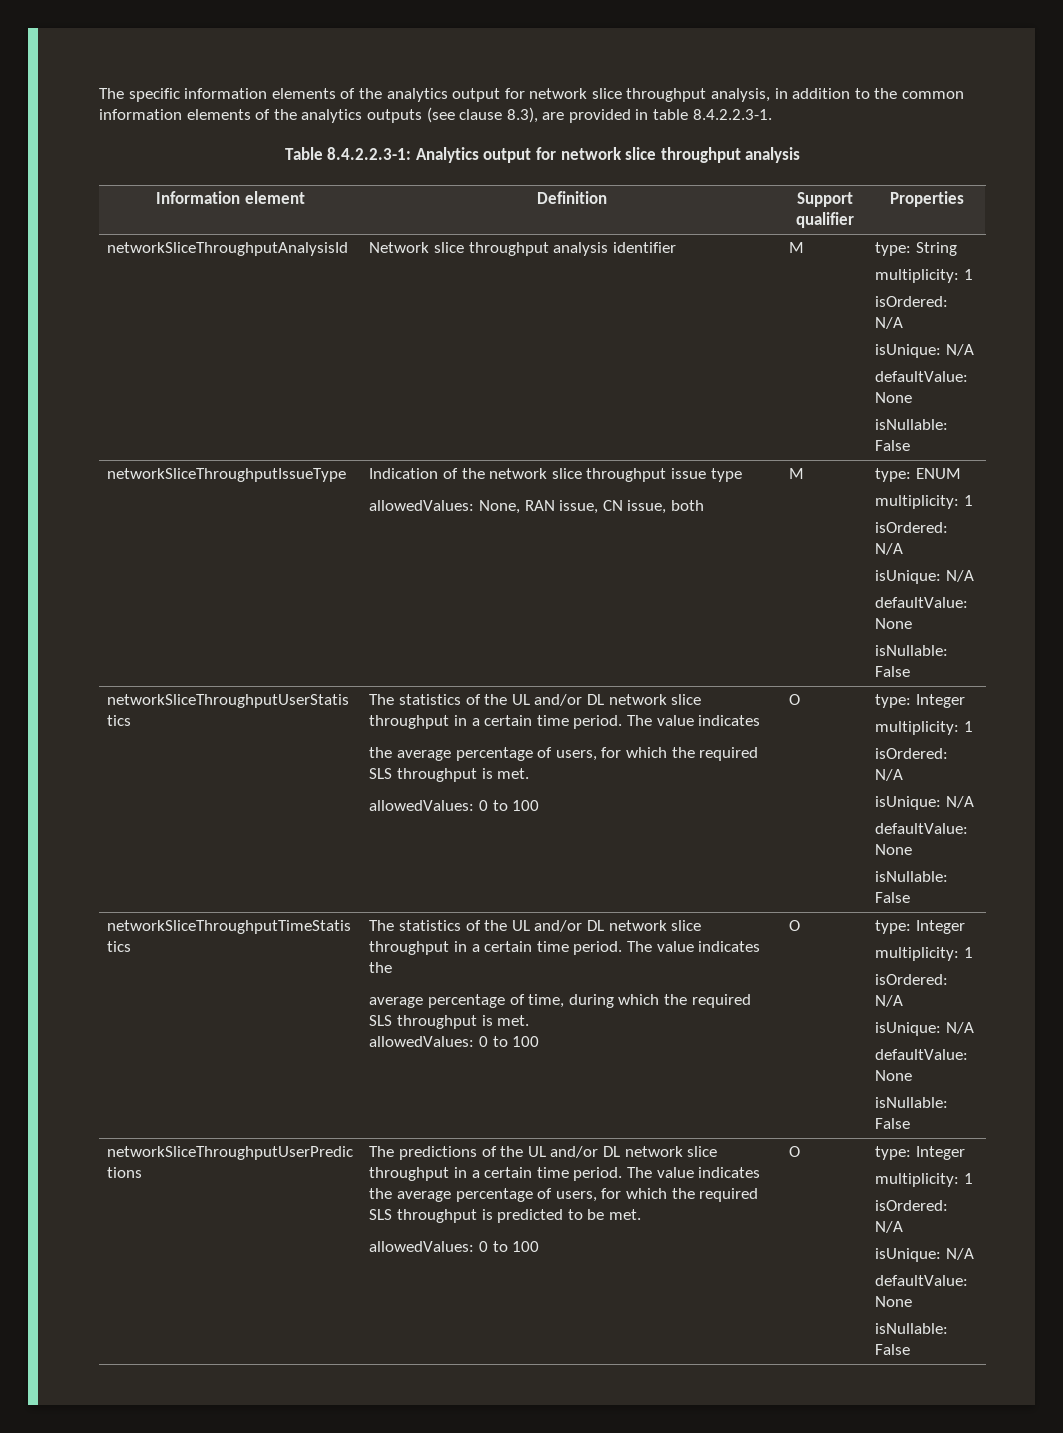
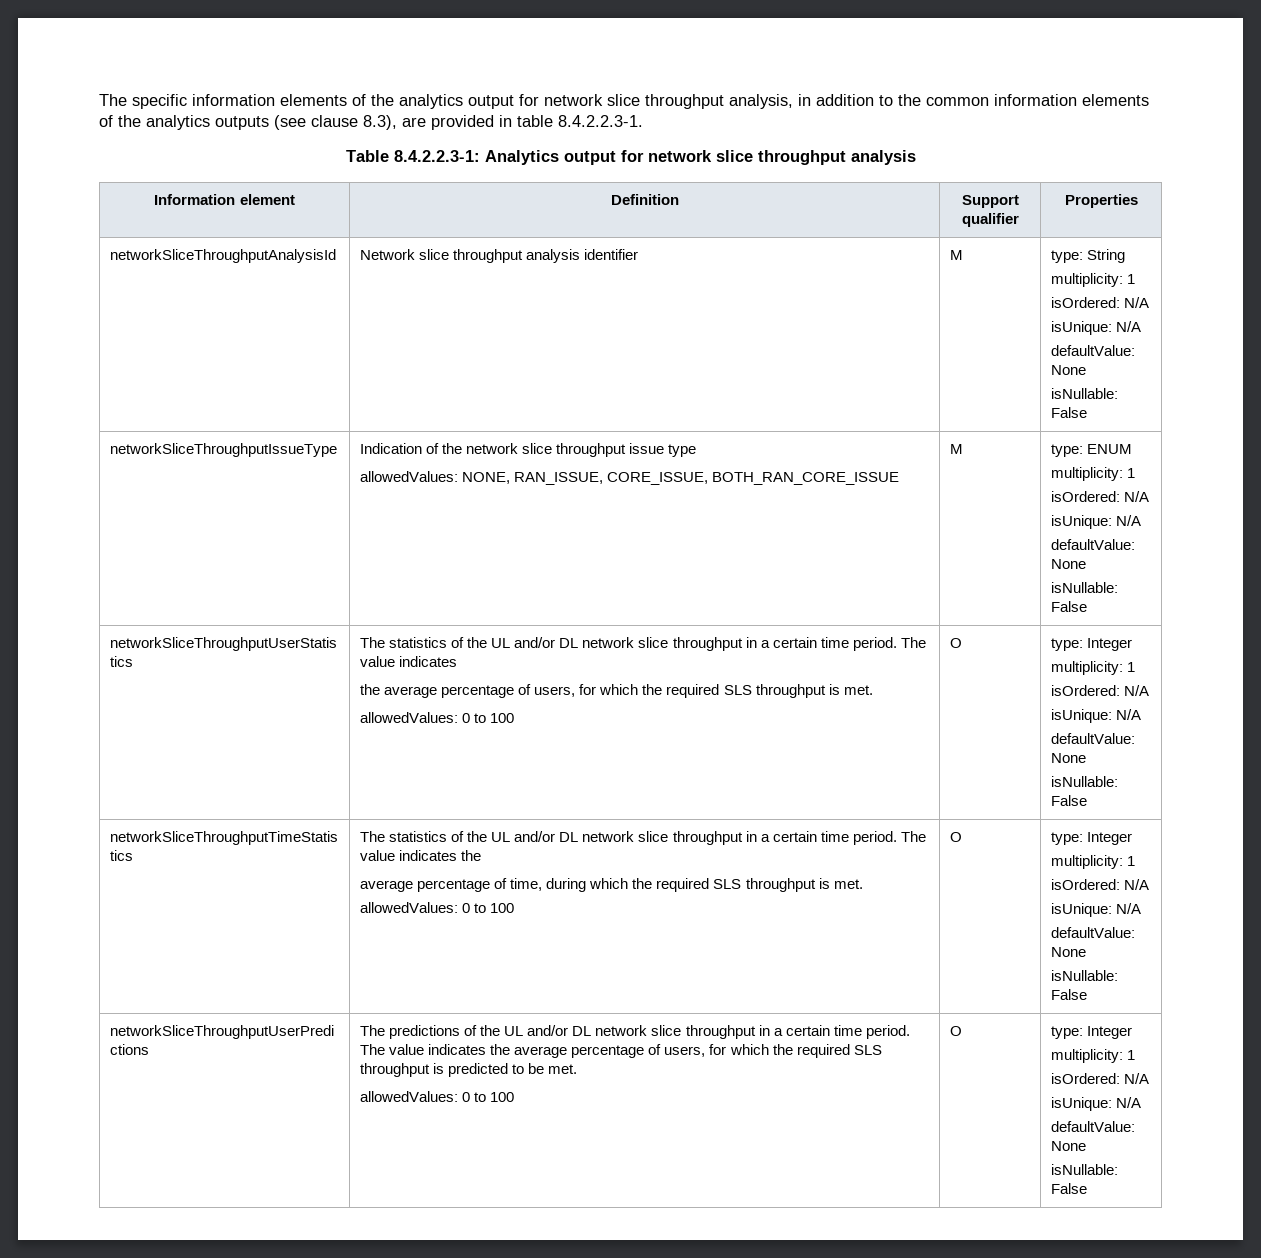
[478,500,704,514] None, RAN issue, CN issue, both -> [462,472,900,485] NONE, RAN_ISSUE, CORE_ISSUE, BOTH_RAN_CORE_ISSUE

